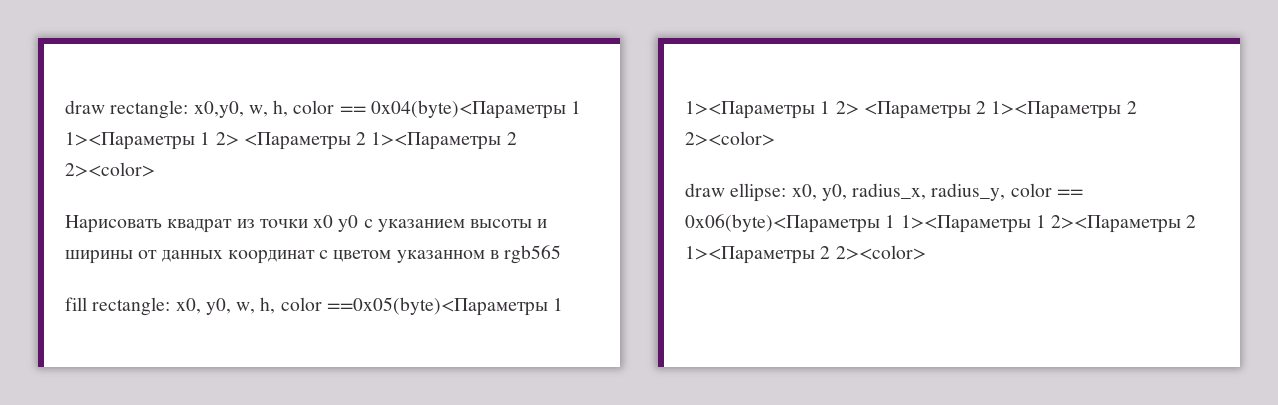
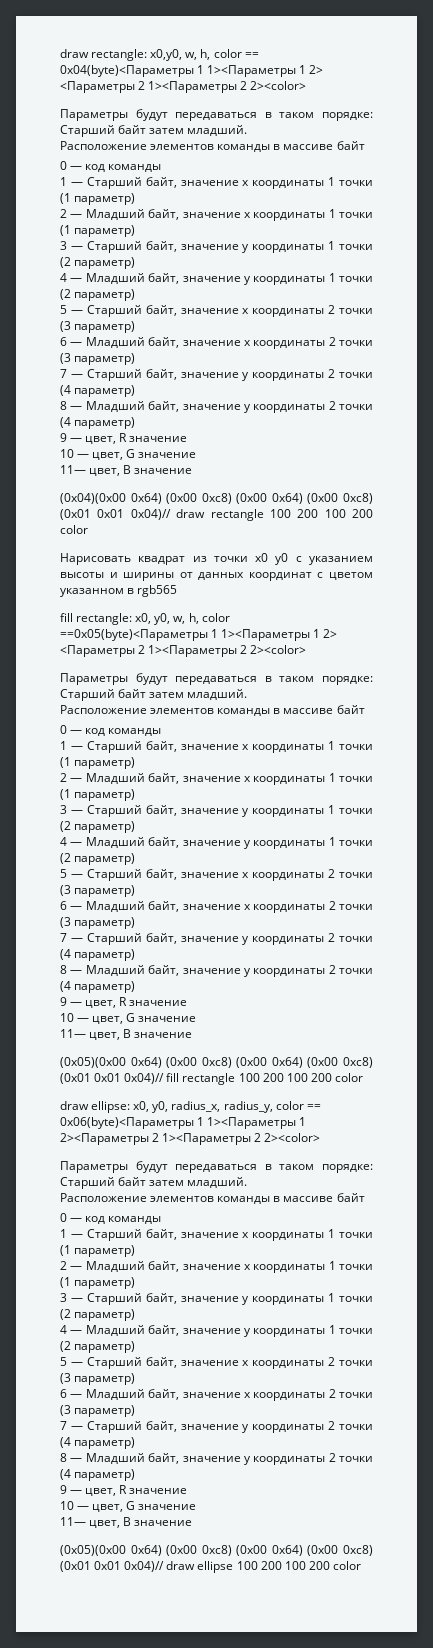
(155, 169) none -> [60,109,373,121] [60,125,248,137] [60,141,365,152] [60,161,162,172] [60,177,373,189] [60,193,136,205] [60,209,373,221] [60,225,136,237] [60,241,373,253] [60,257,136,269] [60,273,373,285] [60,289,136,301] [60,305,373,317] [60,321,136,333] [60,337,373,349] [60,353,136,365] [60,369,373,381] [60,385,136,397] [60,401,373,413] [60,417,136,429] [60,433,188,444] [60,449,197,460] [60,465,193,476] [60,493,373,504] [60,509,373,521] [60,525,88,534] // Параметры будут передаваться в таком порядке: Старший байт затем младший. // Расположение элементов команды в массиве байт // 0 — код команды // 1 — Старший байт, значение x координаты 1 точки (1 параметр) // 2 — Младший байт, значение x координаты 1 точки (1 параметр) // 3 — Старший байт, значение y координаты 1 точки (2 параметр) // 4 — Младший байт, значение y координаты 1 точки (2 параметр) // 5 — Старший байт, значение x координаты 2 точки (3 параметр) // 6 — Младший байт, значение x координаты 2 точки (3 параметр) // 7 — Старший байт, значение y координаты 2 точки (4 параметр) // 8 — Младший байт, значение y координаты 2 точки (4 параметр) // 9 — цвет, R значение // 10 — цвет, G значение // 11— цвет, B значение // (0x04)(0x00 0x64) (0x00 0xc8) (0x00 0x64) (0x00 0xc8) (0x01 0x01 0x04)// draw rectangle 100 200 100 200 color
(775, 138) none -> [60,673,373,685] [60,689,248,701] [60,705,365,716] [60,725,162,736] [60,741,373,753] [60,757,136,769] [60,773,373,785] [60,789,136,801] [60,805,373,817] [60,821,136,833] [60,837,373,849] [60,853,136,865] [60,869,373,881] [60,885,136,897] [60,901,373,913] [60,917,136,929] [60,933,373,945] [60,949,136,961] [60,965,373,977] [60,981,136,993] [60,997,188,1008] [60,1013,197,1024] [60,1029,193,1040] [60,1057,373,1068] [60,1073,363,1085] // Параметры будут передаваться в таком порядке: Старший байт затем младший. // Расположение элементов команды в массиве байт // 0 — код команды // 1 — Старший байт, значение x координаты 1 точки (1 параметр) // 2 — Младший байт, значение x координаты 1 точки (1 параметр) // 3 — Старший байт, значение y координаты 1 точки (2 параметр) // 4 — Младший байт, значение y координаты 1 точки (2 параметр) // 5 — Старший байт, значение x координаты 2 точки (3 параметр) // 6 — Младший байт, значение x координаты 2 точки (3 параметр) // 7 — Старший байт, значение y координаты 2 точки (4 параметр) // 8 — Младший байт, значение y координаты 2 точки (4 параметр) // 9 — цвет, R значение // 10 — цвет, G значение // 11— цвет, B значение // (0x05)(0x00 0x64) (0x00 0xc8) (0x00 0x64) (0x00 0xc8) (0x01 0x01 0x04)// fill rectangle 100 200 100 200 color
(926, 252) none -> [60,1161,373,1173] [60,1177,248,1189] [60,1193,365,1204] [60,1213,162,1224] [60,1229,373,1241] [60,1245,136,1257] [60,1261,373,1273] [60,1277,136,1289] [60,1293,373,1305] [60,1309,136,1321] [60,1325,373,1337] [60,1341,136,1353] [60,1357,373,1369] [60,1373,136,1385] [60,1389,373,1401] [60,1405,136,1417] [60,1421,373,1433] [60,1437,136,1449] [60,1453,373,1465] [60,1469,136,1481] [60,1485,188,1496] [60,1501,197,1512] [60,1517,193,1528] [60,1545,373,1556] [60,1561,361,1573] // Параметры будут передаваться в таком порядке: Старший байт затем младший. // Расположение элементов команды в массиве байт // 0 — код команды // 1 — Старший байт, значение x координаты 1 точки (1 параметр) // 2 — Младший байт, значение x координаты 1 точки (1 параметр) // 3 — Старший байт, значение y координаты 1 точки (2 параметр) // 4 — Младший байт, значение y координаты 1 точки (2 параметр) // 5 — Старший байт, значение x координаты 2 точки (3 параметр) // 6 — Младший байт, значение x координаты 2 точки (3 параметр) // 7 — Старший байт, значение y координаты 2 точки (4 параметр) // 8 — Младший байт, значение y координаты 2 точки (4 параметр) // 9 — цвет, R значение // 10 — цвет, G значение // 11— цвет, B значение // (0x05)(0x00 0x64) (0x00 0xc8) (0x00 0x64) (0x00 0xc8) (0x01 0x01 0x04)// draw ellipse 100 200 100 200 color

